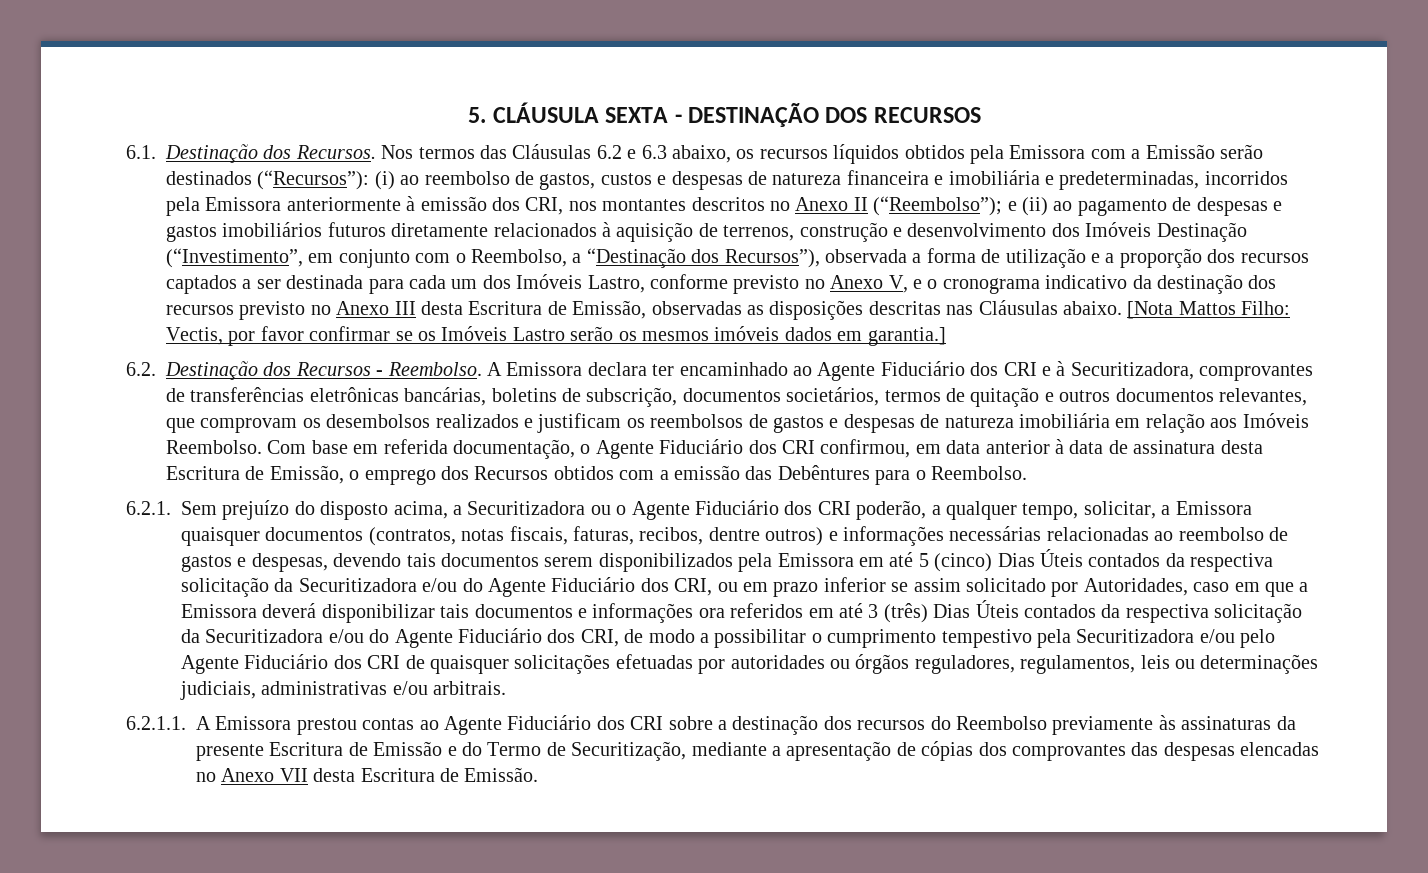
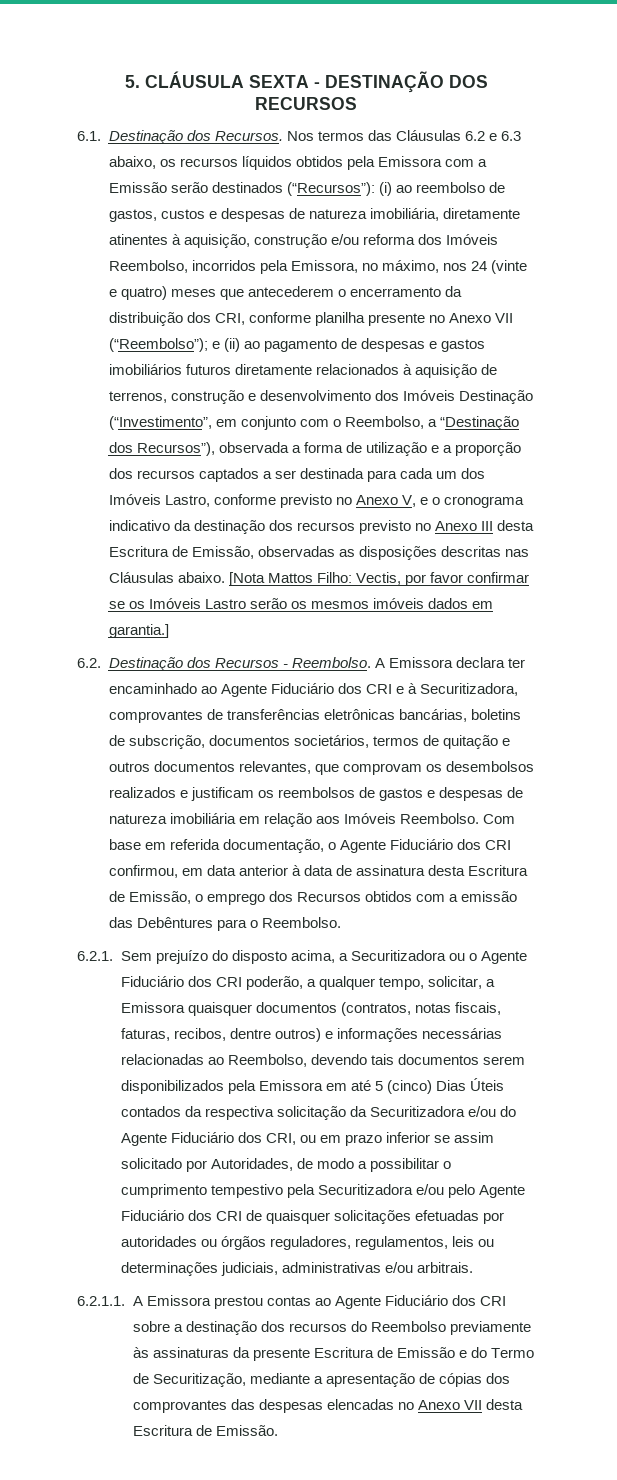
[846,170,1288,190] [166,196,868,216] financeira e imobiliária e predeterminadas, incorridos pela Emissora anteriormente à emissão dos CRI, nos montantes descritos no Anexo II -> [369,208,520,221] [108,234,498,248] [108,260,527,274] [108,286,462,300] [108,312,513,326] imobiliária, diretamente atinentes à aquisição, construção e/ou reforma dos Imóveis Reembolso, incorridos pela Emissora, no máximo, nos 24 (vinte e quatro) meses que antecederem o encerramento da distribuição dos CRI, conforme planilha presente no Anexo VII
[1178,527,1288,541] [181,553,328,572] reembolso de gastos e despesas, -> [227,1054,307,1067] Reembolso,
[1193,582,1309,597] [181,600,1303,623] [181,628,619,648] caso em que a Emissora deverá disponibilizar tais documentos e informações ora referidos em até 3 (três) Dias Úteis contados da respectiva solicitação da Securitizadora e/ou do Agente Fiduciário dos CRI, -> (293, 1164) none

